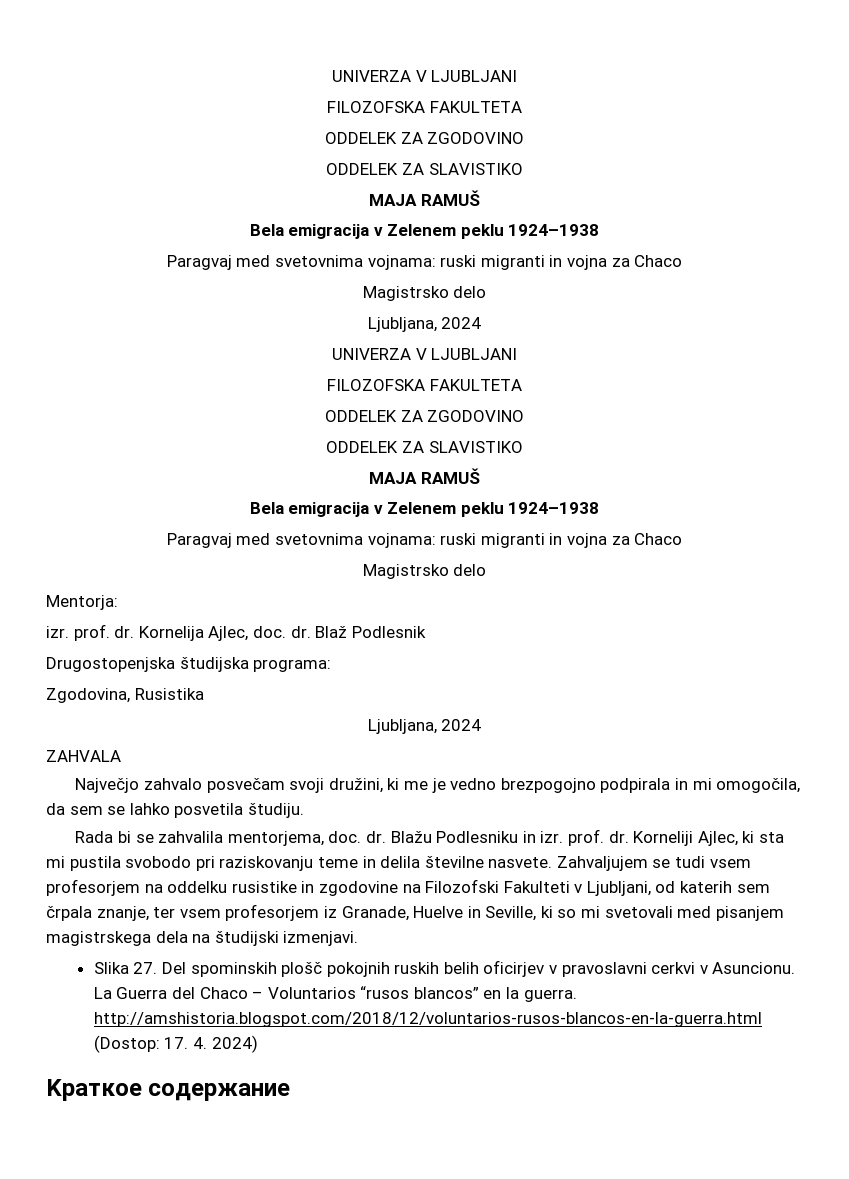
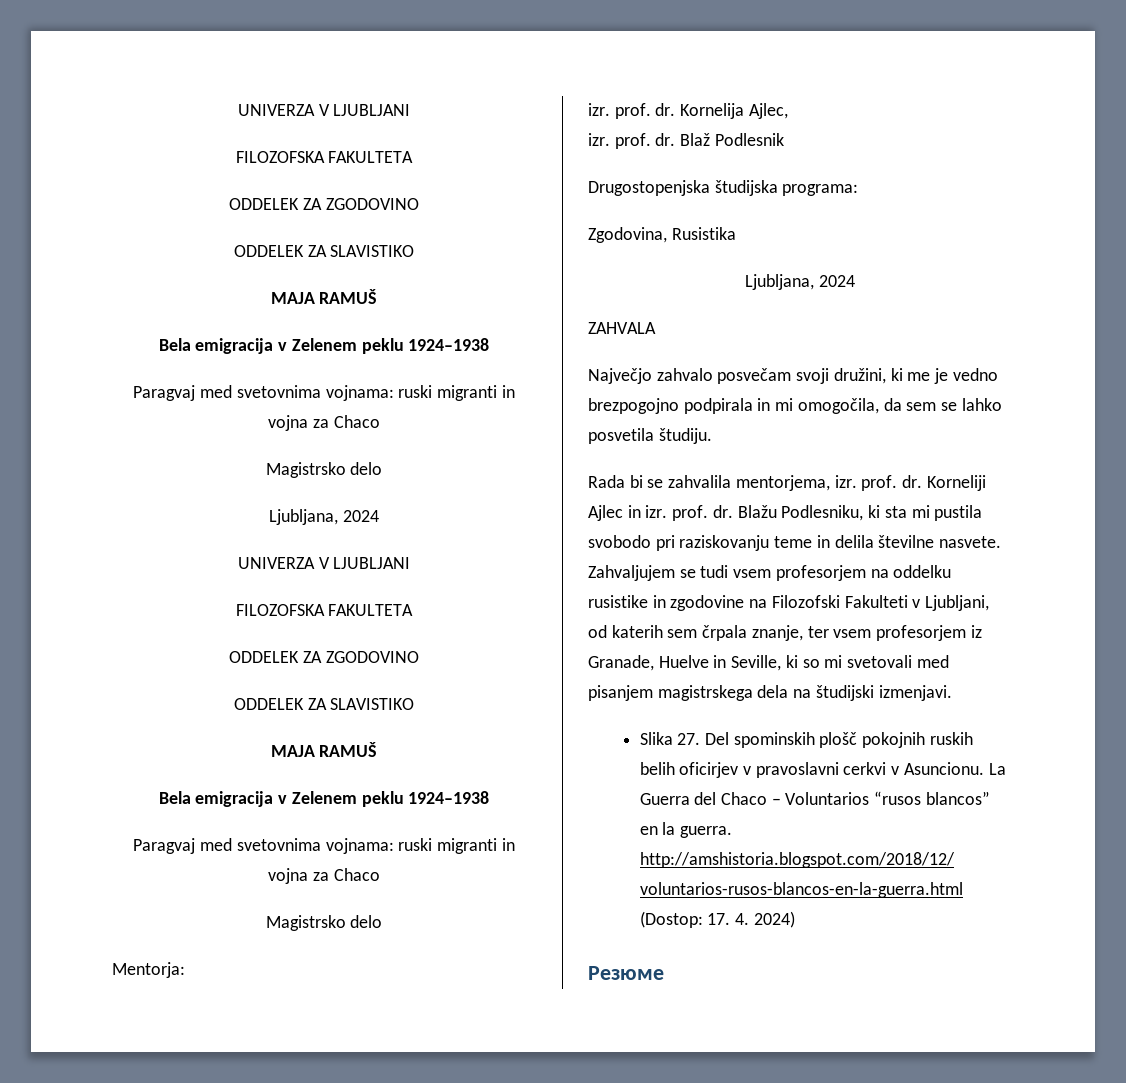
[252,626,286,638] doc. -> [588,133,651,149] // izr. prof.
[328,831,519,843] doc. dr. Blažu Podlesniku -> [834,475,986,491] [588,505,623,521] izr. prof. dr. Korneliji Ajlec
[633,831,738,846] Korneliji Ajlec, -> [737,505,864,521] Blažu Podlesniku,
[46,1079,291,1101] Kраткое содержание -> [588,966,664,980] Резюме

